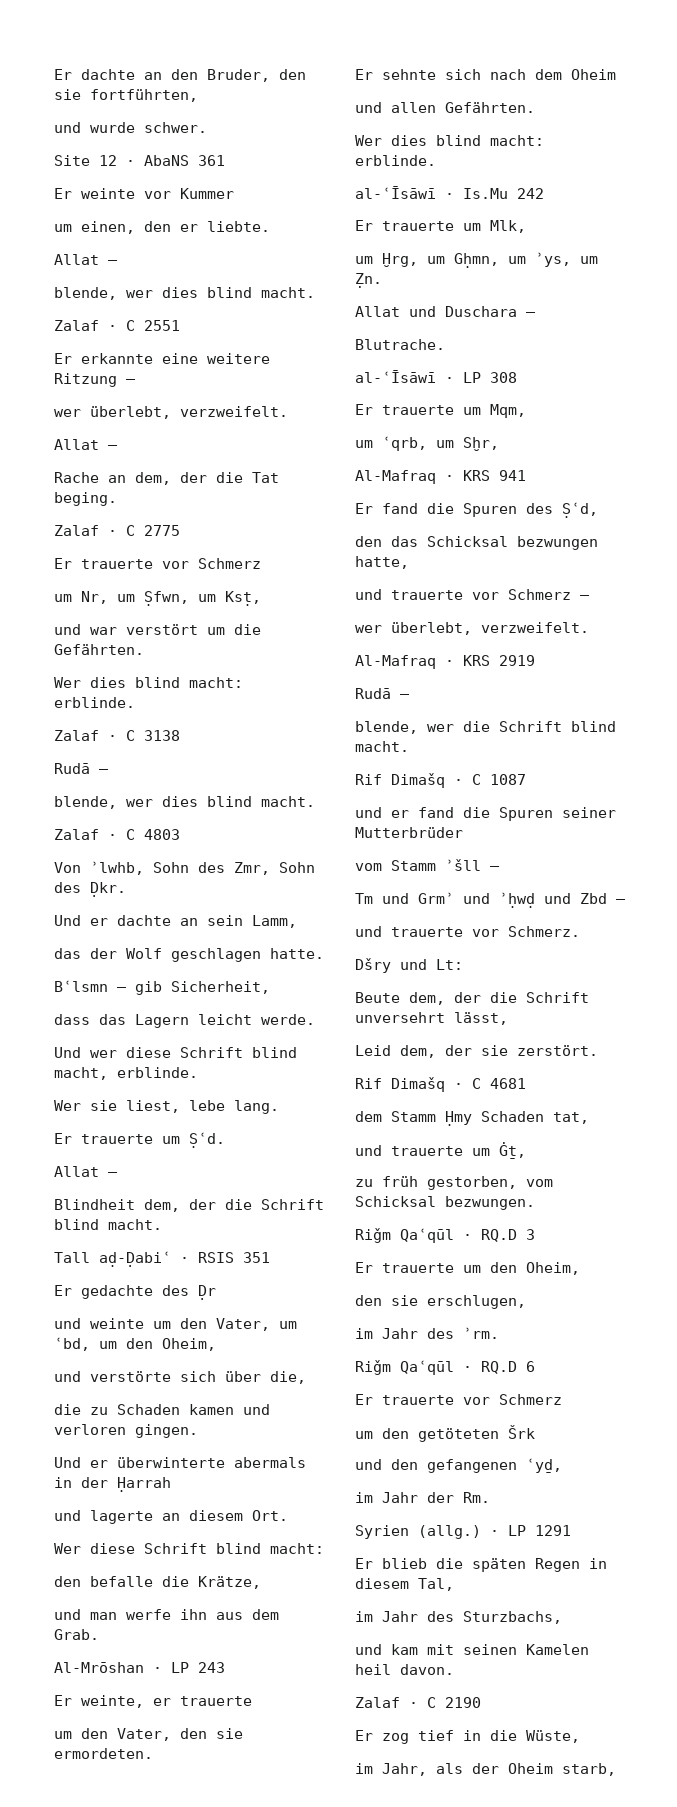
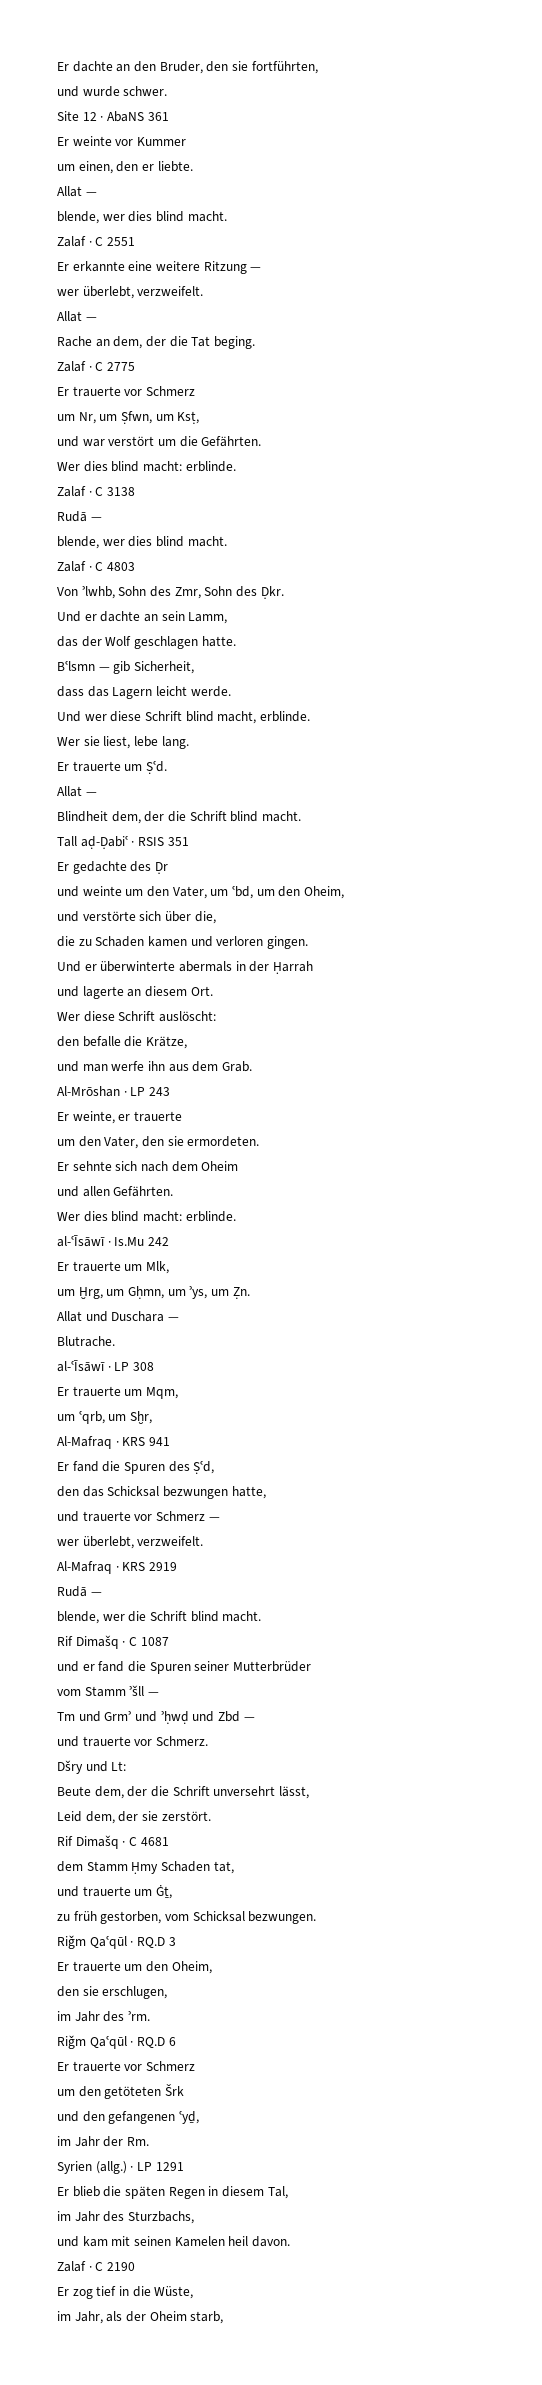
[216,1543,324,1554] blind macht: -> [158,1011,216,1022] auslöscht:

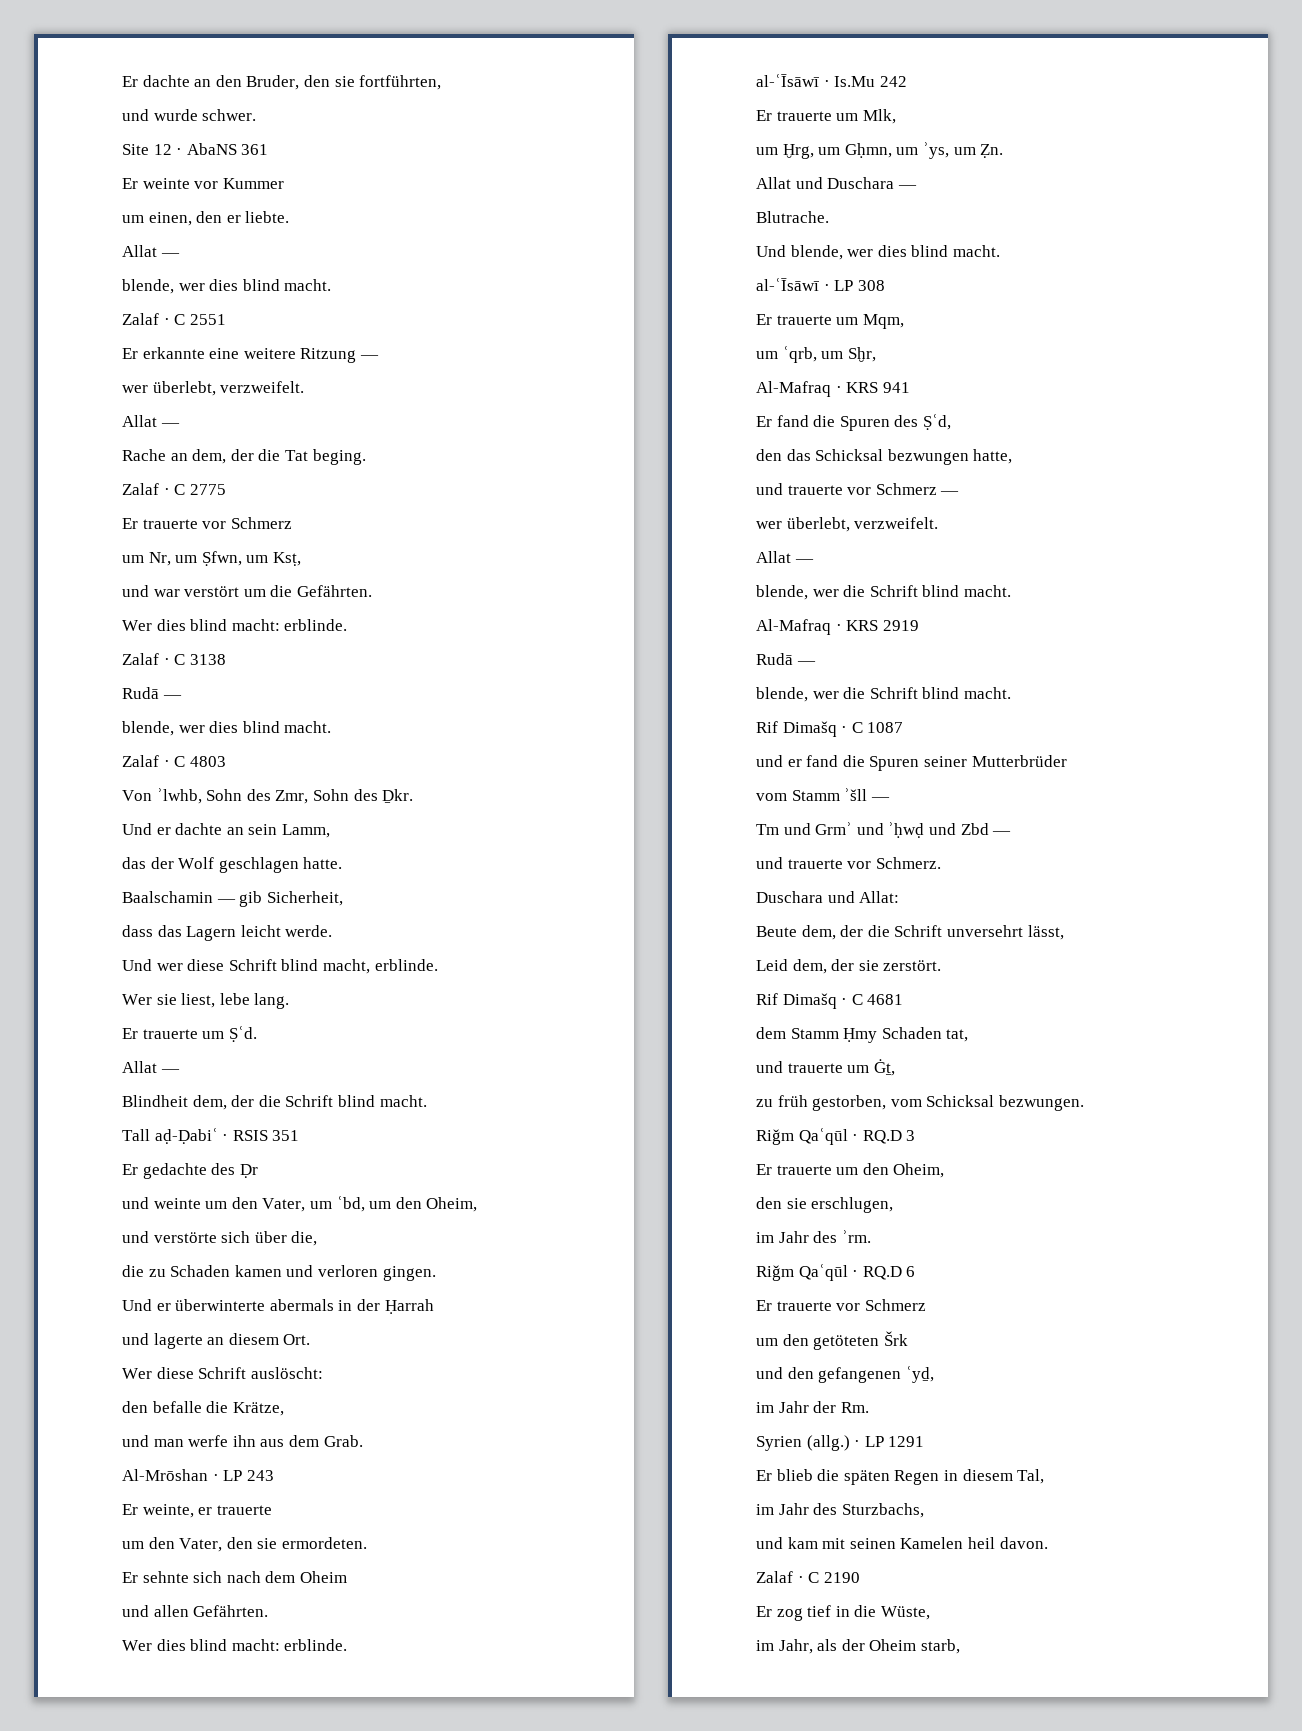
[260,586,284,599] Ḍkr. -> [382,789,414,803] Ḏkr.
[57,660,95,671] Bʿlsmn -> [122,891,213,903] Baalschamin
(115, 1341) none -> [756,245,1000,260] // Und blende, wer dies blind macht.
(204, 1541) none -> [756,551,814,563] [756,585,1011,600] // Allat — // blende, wer die Schrift blind macht.
[57,1760,127,1774] Dšry und Lt: -> [756,891,900,903] Duschara und Allat:

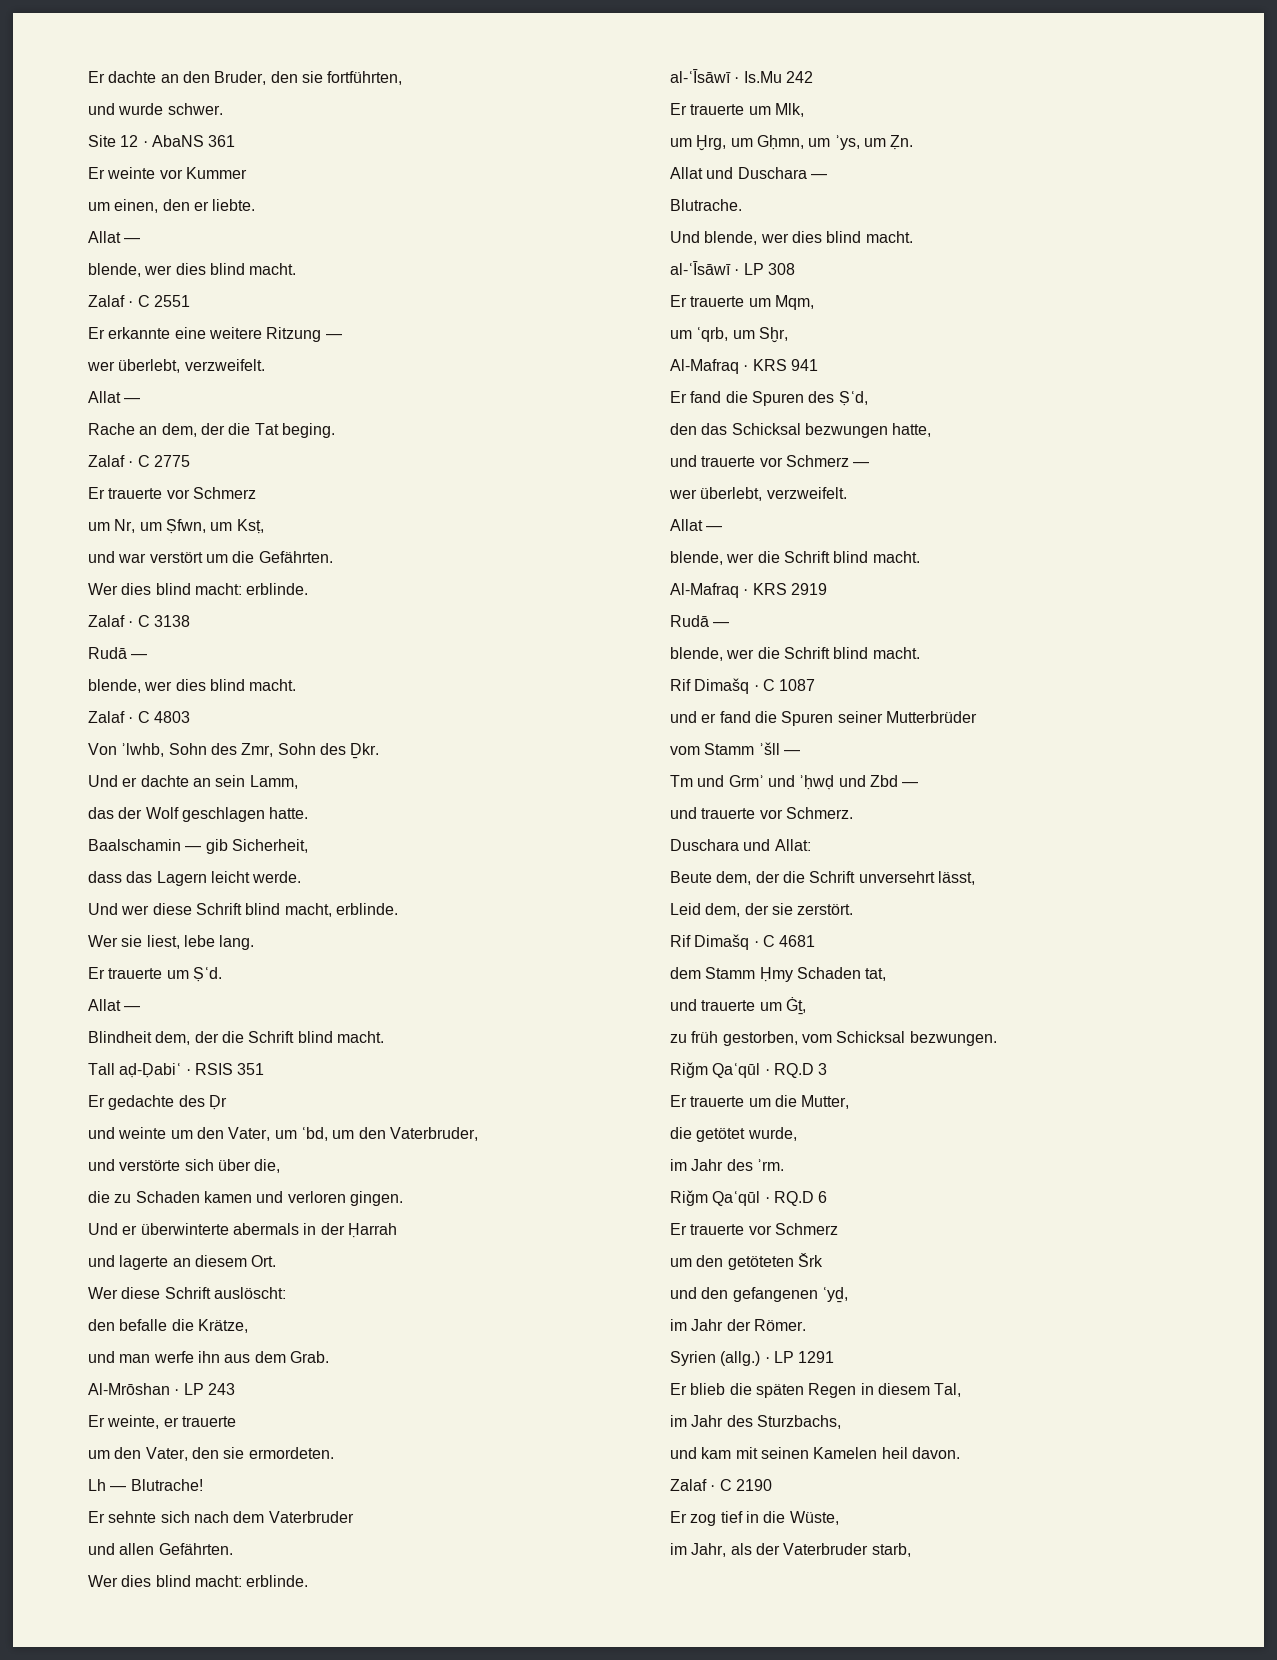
[426,1197,478,1212] Oheim, -> [389,1127,478,1141] Vaterbruder,
(367, 1543) none -> [88,1479,203,1491] // Lh — Blutrache!
[299,1571,347,1583] Oheim -> [268,1511,354,1523] Vaterbruder
[862,1163,945,1178] [756,1197,894,1213] den Oheim, // den sie erschlugen, -> [774,1095,850,1109] [670,1127,797,1142] die Mutter, // die getötet wurde,
[840,1402,869,1413] Rm. -> [753,1319,806,1331] Römer.
[869,1639,917,1651] Oheim -> [783,1543,869,1555] Vaterbruder

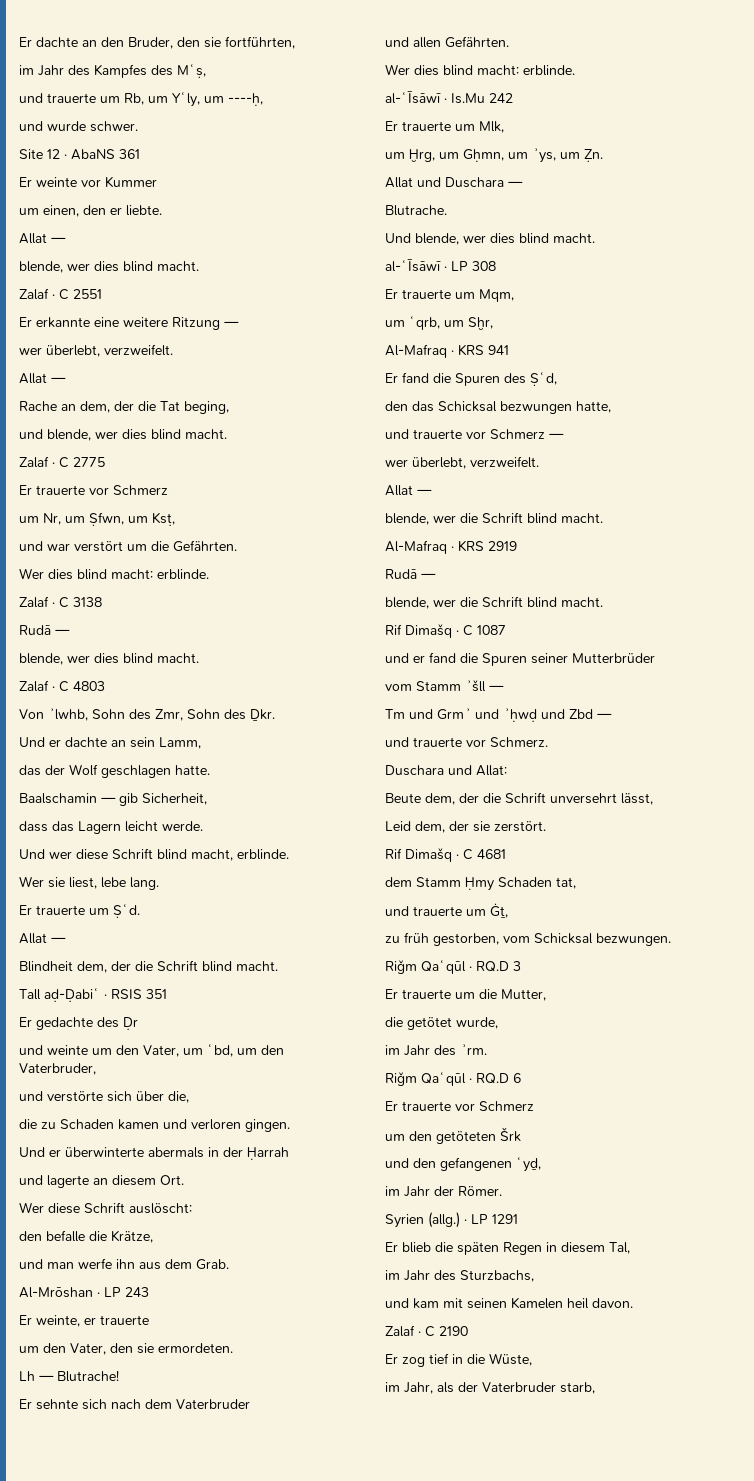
(403, 78) none -> [19,64,206,78] [19,92,263,107] // im Jahr des Kampfes des Mʿṣ, // und trauerte um Rb, um Yʿly, um ----ḥ,
[281,423,335,438] beging. -> [184,401,229,414] [19,429,227,441] beging, // und blende, wer dies blind macht.

